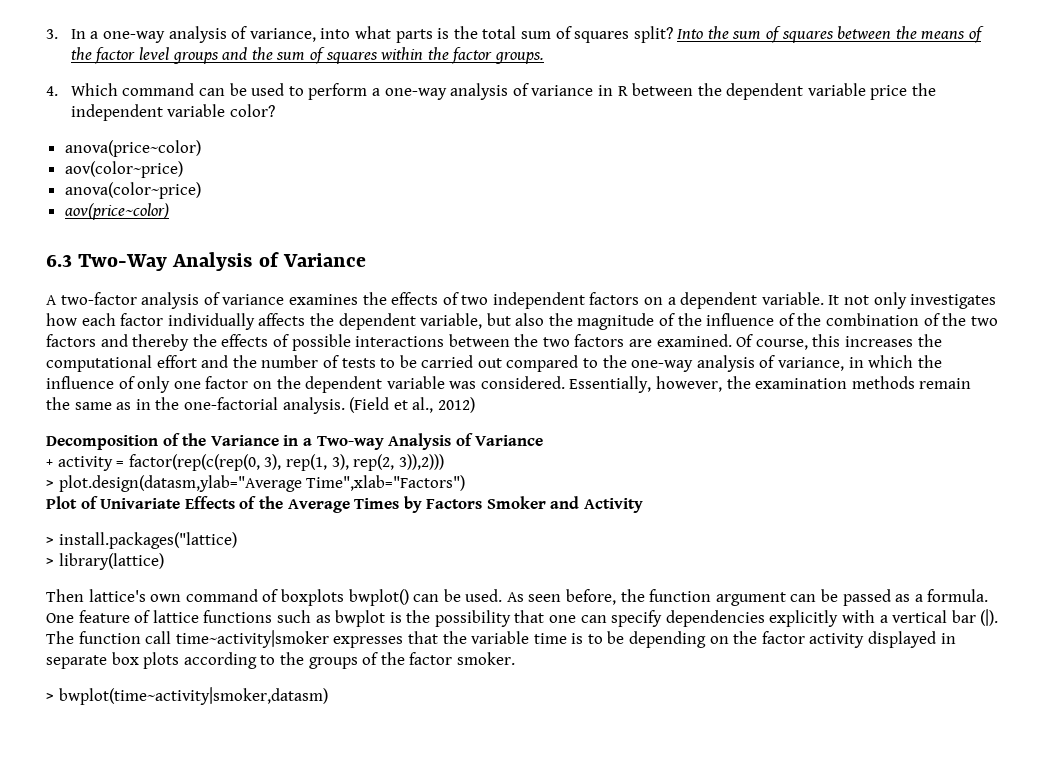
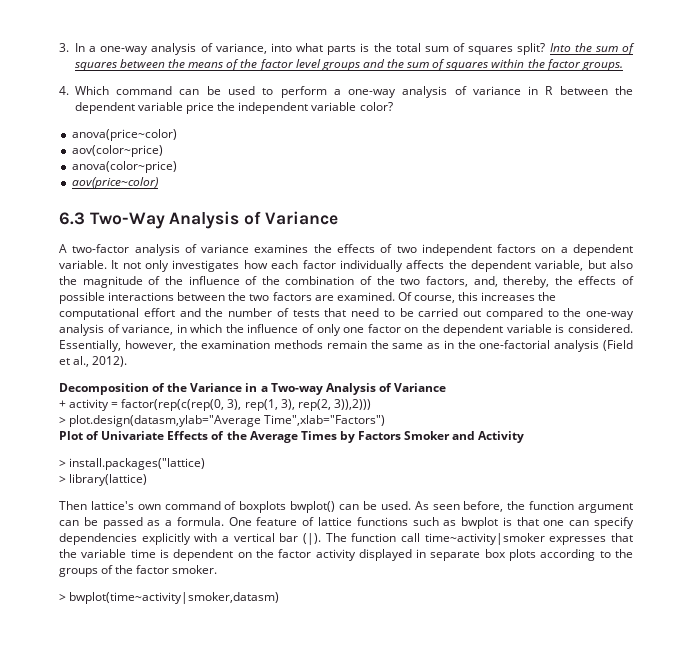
[46,334,190,351] factors and thereby -> [425,276,550,288] factors, and, thereby,
(376, 363) none -> [324,308,379,317] that need
[449,381,477,389] was -> [555,324,565,333] is
[282,397,345,414] analysis. -> [554,340,600,352] analysis
[437,397,475,413] 2012) -> [92,356,128,367] 2012).
[406,610,511,627] the possibility -> (512, 521) none
[587,631,707,648] to be depending -> [173,549,234,561] dependent

